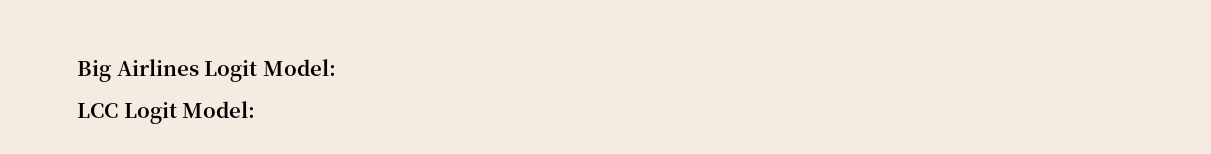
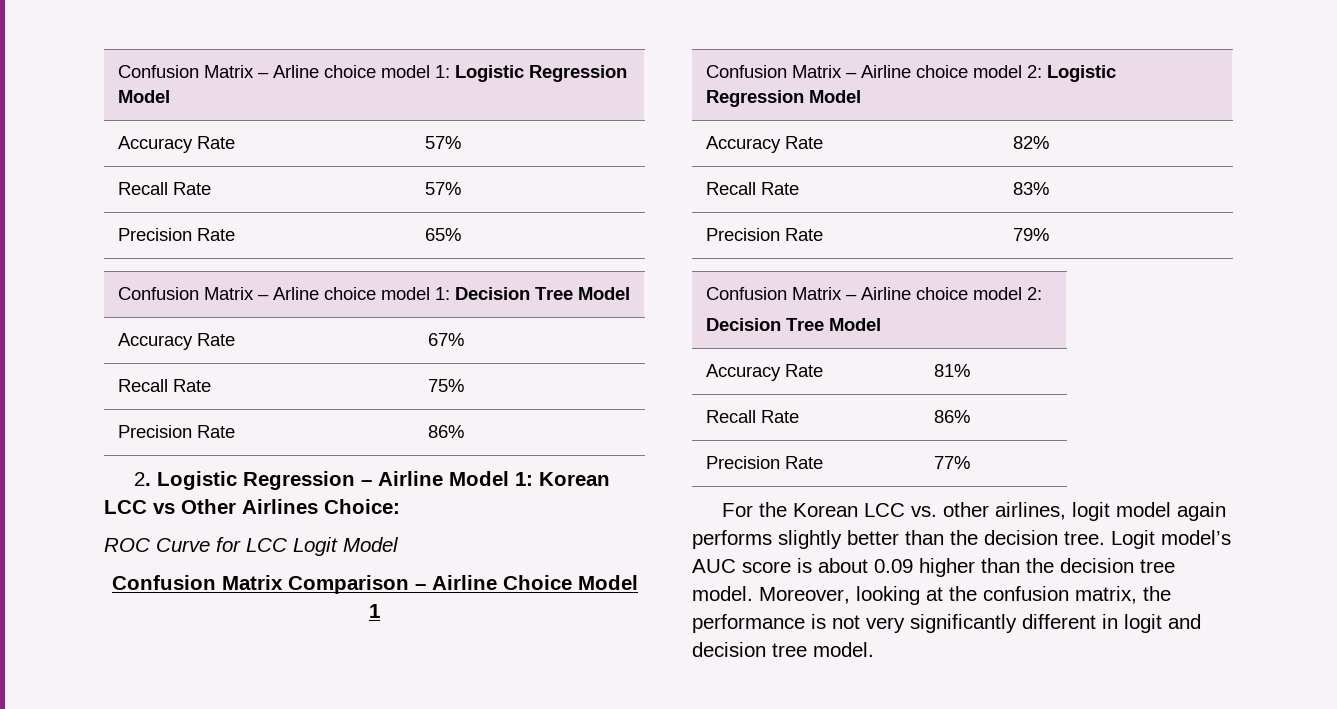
[77,59,336,82] [77,101,256,124] Big Airlines Logit Model: // LCC Logit Model: -> [118,65,628,82] [118,90,171,103] [118,136,236,153] [425,136,462,149] [118,182,212,195] [425,182,462,195] [118,228,236,241] [425,228,462,241] [118,287,631,300] [118,333,236,350] [428,333,465,346] [118,379,212,392] [428,379,465,392] [118,425,236,438] [428,425,465,438] [134,471,611,490] [104,499,400,514] [104,537,399,556] [111,575,638,594] [369,604,380,618] [706,65,1117,82] [706,90,862,107] [706,136,824,153] [1013,136,1050,149] [706,182,800,195] [1013,182,1050,195] [706,228,824,241] [1013,228,1050,241] [706,287,1043,300] [706,318,882,331] [706,364,824,381] [934,364,971,377] [706,410,800,423] [934,410,971,423] [706,456,824,469] [934,456,971,469] [722,502,1227,521] [692,530,1231,549] [692,558,1175,577] [692,586,1171,605] [692,614,1201,633] [692,642,874,657] Confusion Matrix – Arline choice model 1: Logistic Regression Model // Accuracy Rate | 57% // Recall Rate | 57% // Precision Rate | 65% // Confusion Matrix – Arline choice model 1: Decision Tree Model // Accuracy Rate | 67% // Recall Rate | 75% // Precision Rate | 86% // 2. Logistic Regression – Airline Model 1: Korean LCC vs Other Airlines Choice: // ROC Curve for LCC Logit Model // Confusion Matrix Comparison – Airline Choice Model 1 // Confusion Matrix – Airline choice model 2: Logistic Regression Model // Accuracy Rate | 82% // Recall Rate | 83% // Precision Rate | 79% // Confusion Matrix – Airline choice model 2: // Decision Tree Model // Accuracy Rate | 81% // Recall Rate | 86% // Precision Rate | 77% // For the Korean LCC vs. other airlines, logit model again performs slightly better than the decision tree. Logit model’s AUC score is about 0.09 higher than the decision tree model. Moreover, looking at the confusion matrix, the performance is not very significantly different in logit and decision tree model.

